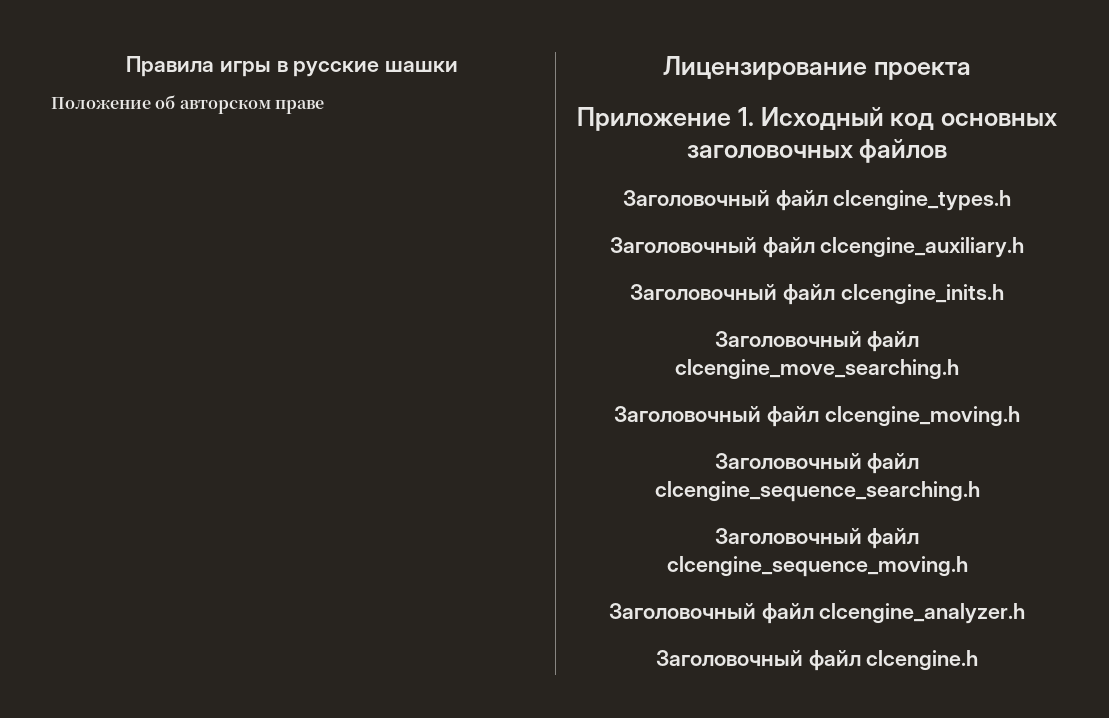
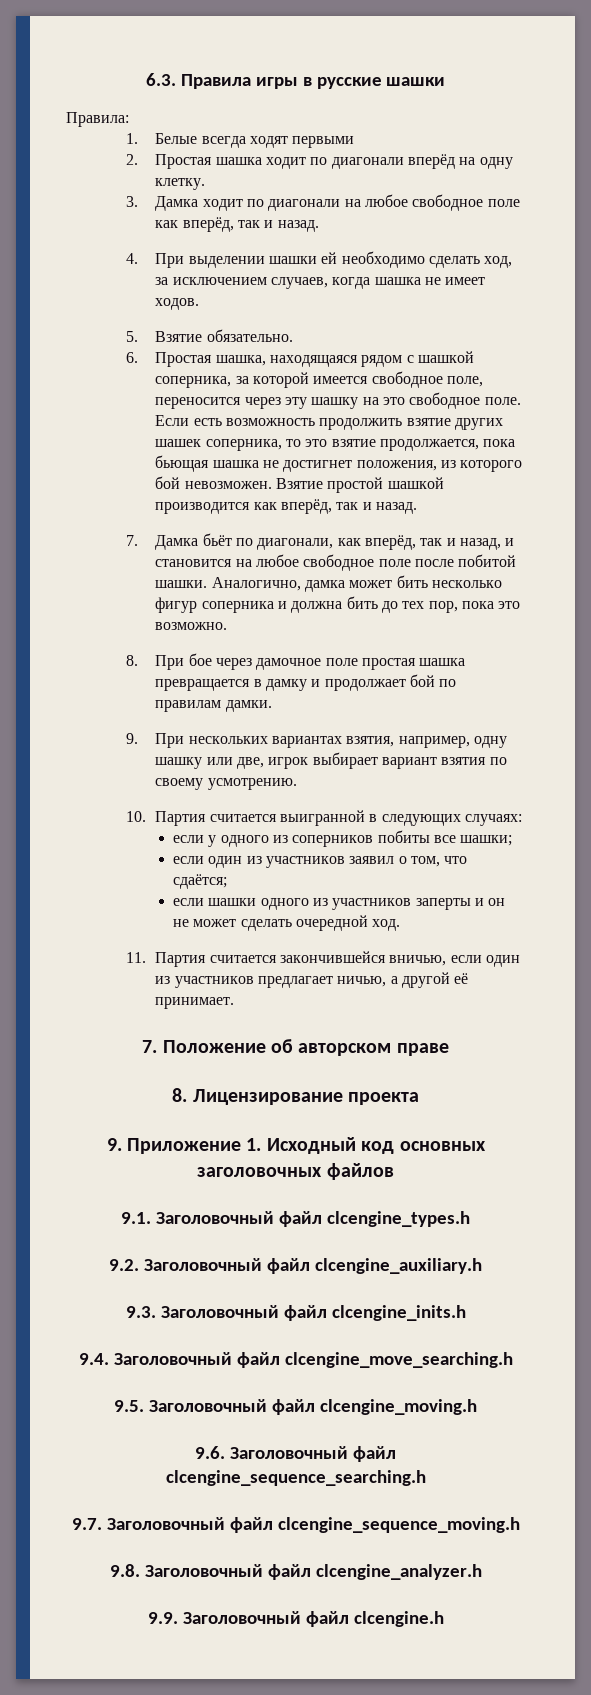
(125, 66) none -> [145,73,176,86] 6.3.
(459, 66) none -> [66,112,129,127] [125,133,355,148] [125,154,513,169] [155,178,206,190] [125,194,520,211] [155,217,319,232] [125,251,513,268] [155,277,486,289] [155,298,200,310] [125,329,293,342] [125,351,474,367] [155,371,483,388] [155,392,521,409] [155,415,503,430] [155,439,516,451] [155,455,523,472] [155,476,444,493] [155,499,417,514] [125,533,515,550] [155,554,517,571] [155,575,502,592] [155,596,521,613] [155,622,228,630] [125,653,466,670] [155,674,457,691] [155,700,272,712] [125,733,507,748] [155,752,507,769] [155,778,297,790] [125,810,522,826] [172,830,513,847] [172,856,468,868] [172,874,227,889] [172,898,506,910] [172,915,401,931] [125,951,520,967] [155,972,469,988] [155,997,235,1009] [142,1040,158,1053] Правила: // 1. Белые всегда ходят первыми // 2. Простая шашка ходит по диагонали вперёд на одну клетку. // 3. Дамка ходит по диагонали на любое свободное поле как вперёд, так и назад. // 4. При выделении шашки ей необходимо сделать ход, за исключением случаев, когда шашка не имеет ходов. // 5. Взятие обязательно. // 6. Простая шашка, находящаяся рядом с шашкой соперника, за которой имеется свободное поле, переносится через эту шашку на это свободное поле. Если есть возможность продолжить взятие других шашек соперника, то это взятие продолжается, пока бьющая шашка не достигнет положения, из которого бой невозможен. Взятие простой шашкой производится как вперёд, так и назад. // 7. Дамка бьёт по диагонали, как вперёд, так и назад, и становится на любое свободное поле после побитой шашки. Аналогично, дамка может бить несколько фигур соперника и должна бить до тех пор, пока это возможно. // 8. При бое через дамочное поле простая шашка превращается в дамку и продолжает бой по правилам дамки. // 9. При нескольких вариантах взятия, например, одну шашку или две, игрок выбирает вариант взятия по своему усмотрению. // 10. Партия считается выигранной в следующих случаях: // если у одного из соперников побиты все шашки; // если один из участников заявил о том, что сдаётся; // если шашки одного из участников заперты и он не может сделать очередной ход. // 11. Партия считается закончившейся вничью, если один из участников предлагает ничью, а другой её принимает. // 7.
(324, 107) none -> [172,1088,188,1102] 8.
(971, 71) none -> [106,1138,122,1151] 9.
(948, 151) none -> [121,1212,152,1224] 9.1.
(1012, 200) none -> [109,1259,140,1271] 9.2.
(1025, 247) none -> [125,1306,156,1318] 9.3.
(1004, 294) none -> [78,1353,109,1365] 9.4.
(959, 369) none -> [114,1400,145,1412] 9.5.
(1020, 416) none -> [195,1446,226,1459] 9.6.
(980, 491) none -> [71,1518,102,1530] 9.7.
(968, 566) none -> [109,1564,140,1577] 9.8.
(1026, 613) none -> [147,1612,178,1624] 9.9.

